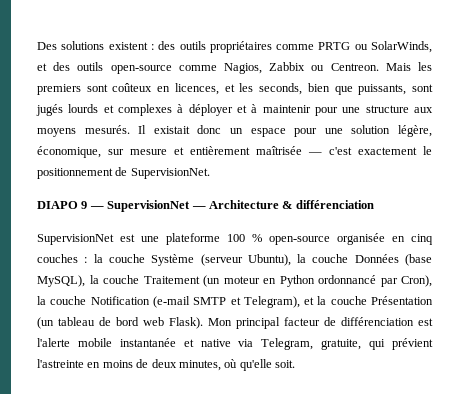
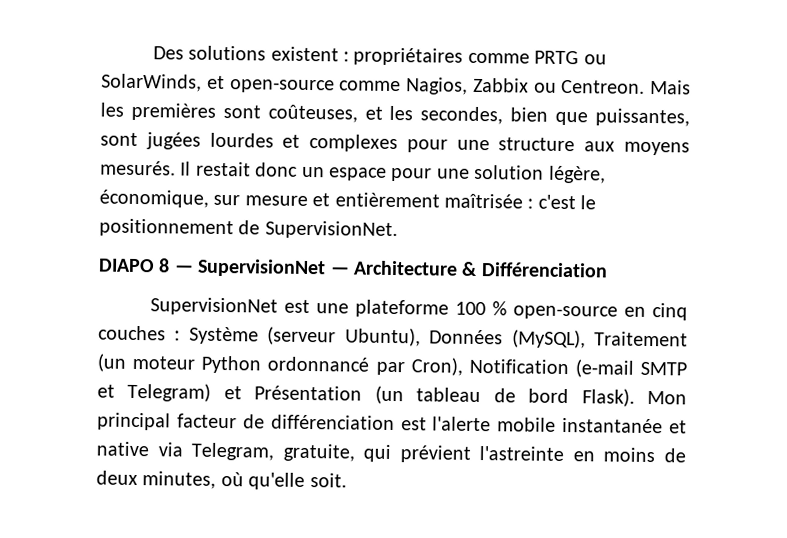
[158,41,206,50] des outils -> (350, 56) none
[53,62,104,71] des outils -> (225, 82) none
[37,83,219,95] premiers sont coûteux en licences, -> [130,102,358,123] premières sont coûteuses,
[259,83,303,95] seconds, -> [420,106,504,125] secondes,
[358,84,433,95] [36,104,311,116] puissants, sont jugés lourds et complexes à déployer et à maintenir -> [595,108,691,127] [100,132,399,153] puissantes, sont jugées lourdes et complexes
[153,126,190,134] existait -> [195,161,251,177] restait
[308,147,417,155] — c'est exactement -> [527,194,576,210] : c'est
[81,201,88,209] 9 -> [158,258,171,273] 8
[295,200,374,209] différenciation -> [480,262,608,278] Différenciation
[337,233,385,245] organisée -> (618, 312) none
[93,254,145,263] la couche -> (181, 335) none
[297,254,433,266] [37,275,139,287] la couche Données (base MySQL), la couche -> [429,329,586,349] Données (MySQL),
[263,278,276,284] en -> (196, 362) none
[37,296,87,305] la couche -> (463, 366) none
[243,296,367,308] Telegram), et la couche -> [127,382,242,402] Telegram) et
[143,317,164,326] web -> (570, 396) none

